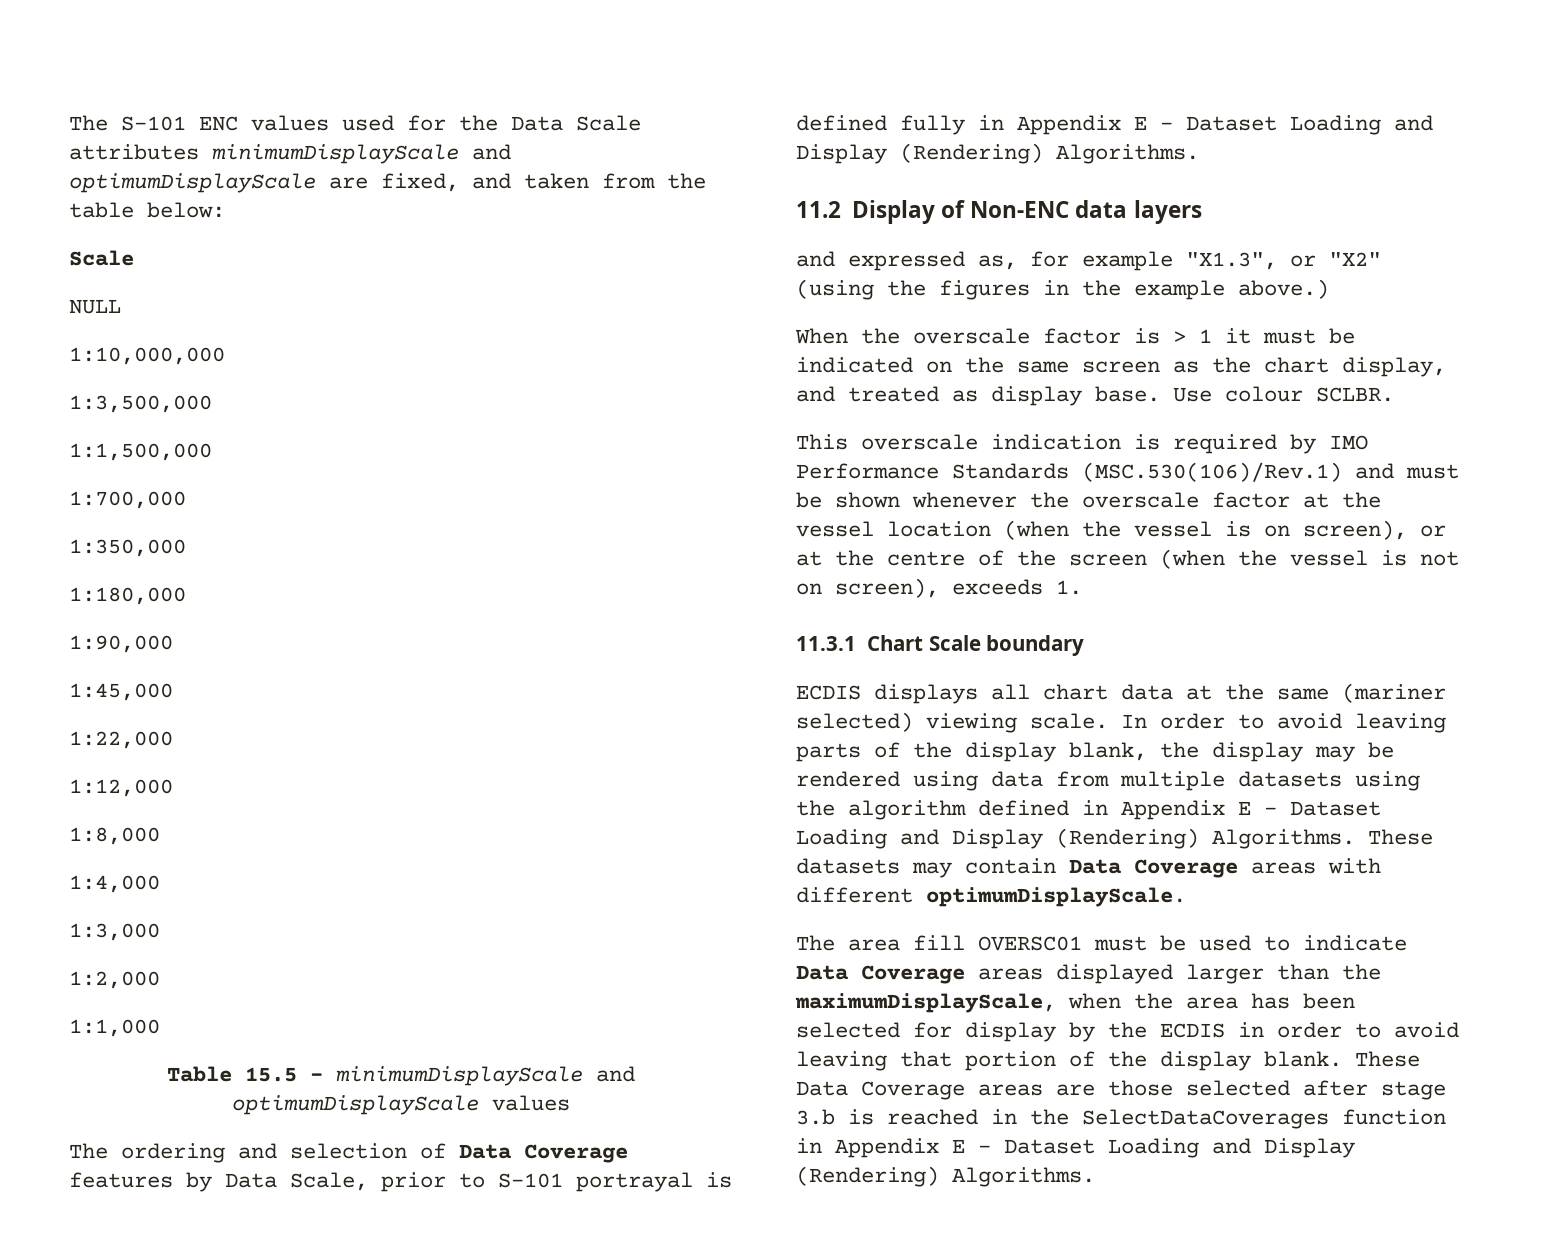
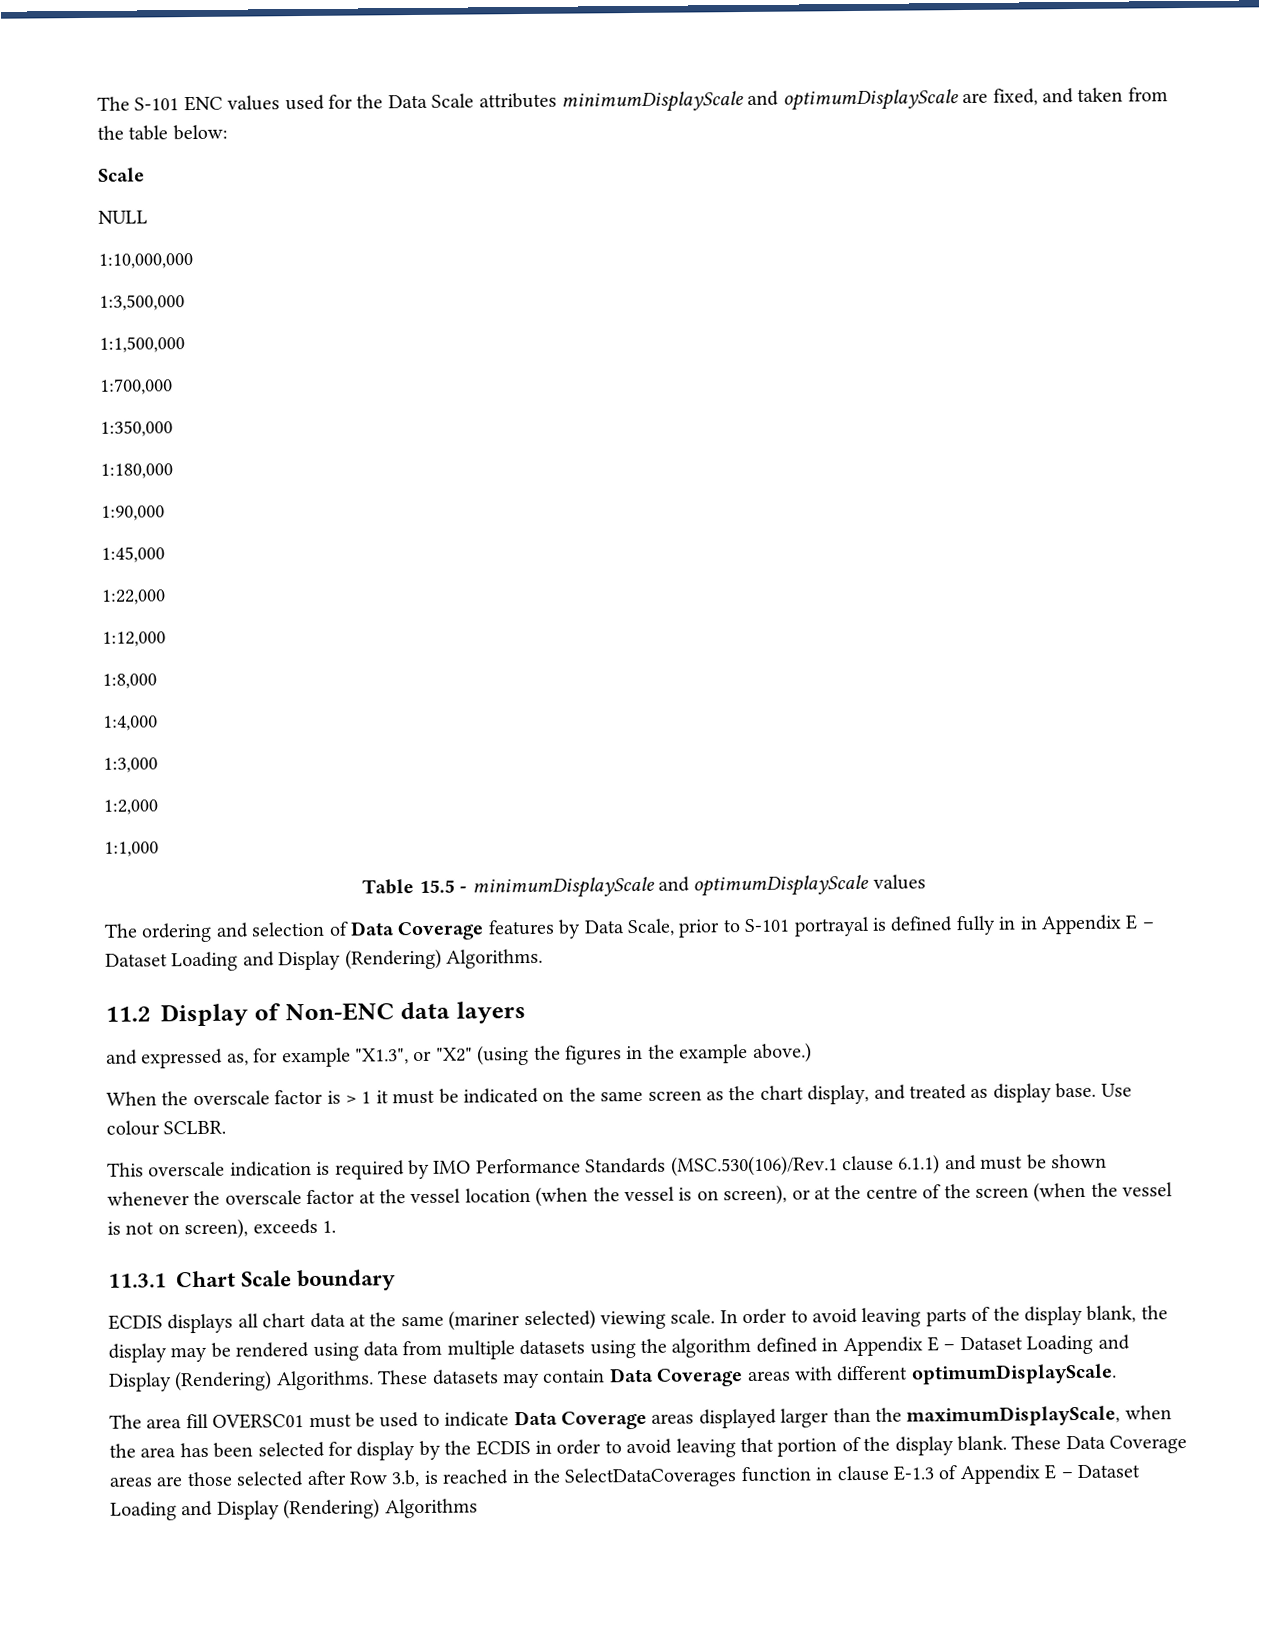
(1004, 122) none -> [1019,916,1038,930] in
[1082,462,1342,482] (MSC.530(106)/Rev.1) -> [670,1154,941,1177] (MSC.530(106)/Rev.1 clause 6.1.1)
[1381,1081,1446,1100] [796,1109,835,1125] stage 3.b -> [349,1469,421,1488] Row 3.b,
[835,1138,1355,1158] [796,1166,1095,1187] Appendix E – Dataset Loading and Display (Rendering) Algorithms. -> [836,1464,1140,1485] [110,1498,478,1521] clause E-1.3 of Appendix E – Dataset Loading and Display (Rendering) Algorithms

